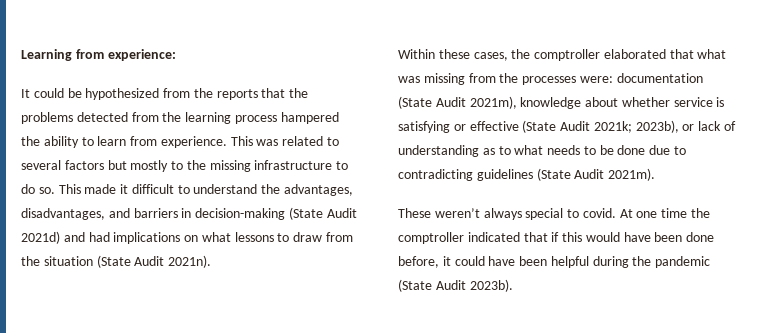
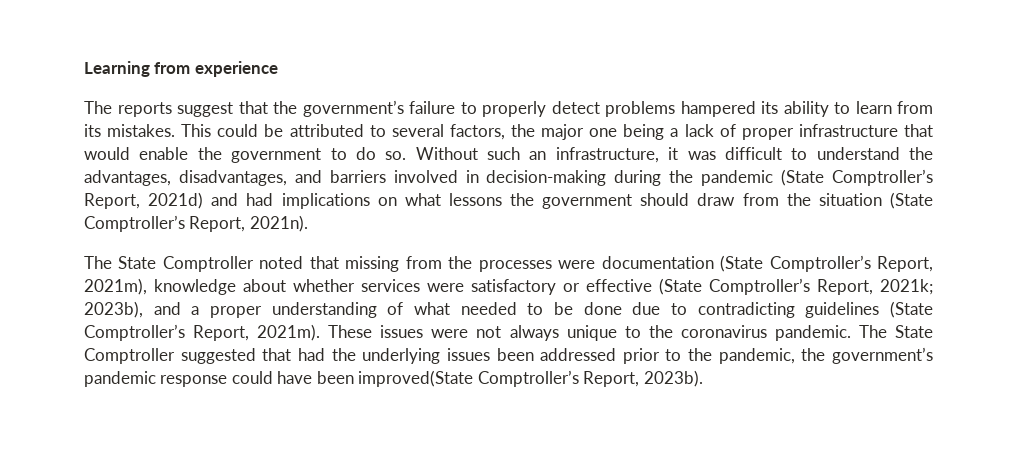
[107,49,176,61] [21,88,309,100] [21,112,339,124] [21,136,340,148] [21,160,349,172] [21,184,129,194] experience: // It could be hypothesized from the reports that the problems detected from the learning process hampered the ability to learn from experience. This was related to several factors but mostly to the missing infrastructure to do so. This made it -> [194,61,278,77] [84,100,933,117] [84,124,933,140] [84,147,716,163] experience // The reports suggest that the government’s failure to properly detect problems hampered its ability to learn from its mistakes. This could be attributed to several factors, the major one being a lack of proper infrastructure that would enable the government to do so. Without such an infrastructure, it was
(178, 213) none -> [393,170,458,183] involved
[288,207,357,220] (State Audit -> [614,169,933,186] [84,193,140,209] during the pandemic (State Comptroller’s Report,
[277,233,290,242] to -> [510,193,690,209] the government should
[134,256,165,266] Audit -> [84,215,246,232] Comptroller’s Report,
[398,49,727,61] [398,76,420,83] Within these cases, the comptroller elaborated that what was -> [84,256,339,272] The State Comptroller noted that
[579,76,613,83] were: -> [558,260,596,269] were
[435,97,466,107] Audit -> [769,255,933,272] Comptroller’s Report,
[673,97,725,107] [398,120,737,133] [398,145,581,157] service is satisfying or effective (State Audit 2021k; 2023b), or lack of understanding as to what needs -> [361,278,933,295] [84,301,517,318] services were satisfactory or effective (State Comptroller’s Report, 2021k; 2023b), and a proper understanding of what needed
[574,169,605,179] Audit -> [84,324,250,341] Comptroller’s Report,
[398,208,711,220] [398,232,715,244] [398,256,711,268] [398,279,466,292] // These weren’t always special to covid. At one time the comptroller indicated that if this would have been done before, it could have been helpful during the pandemic (State Audit -> [328,325,933,341] [84,347,933,364] [84,370,640,387] These issues were not always unique to the coronavirus pandemic. The State Comptroller suggested that had the underlying issues been addressed prior to the pandemic, the government’s pandemic response could have been improved(State Comptroller’s Report,

